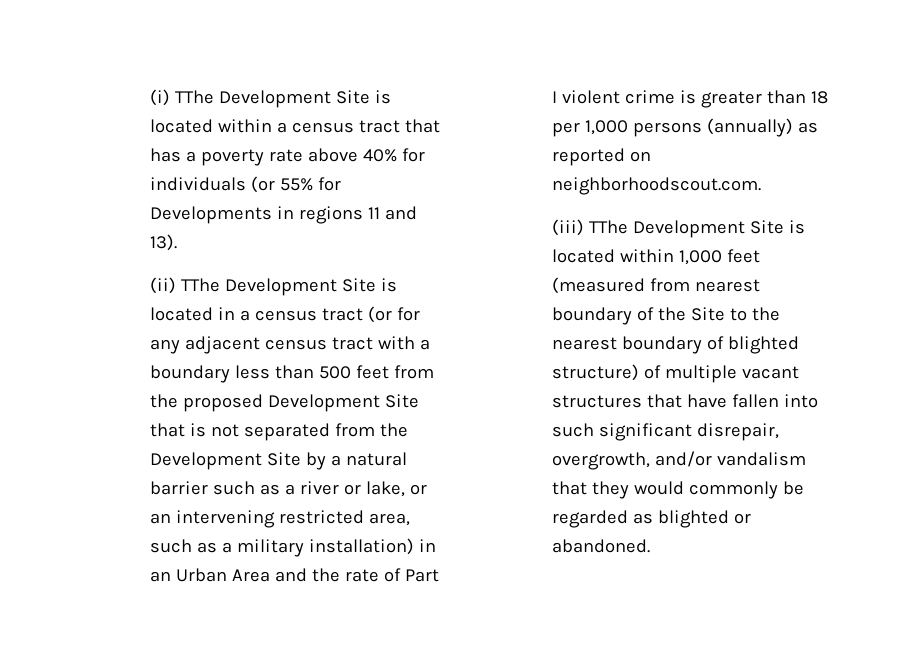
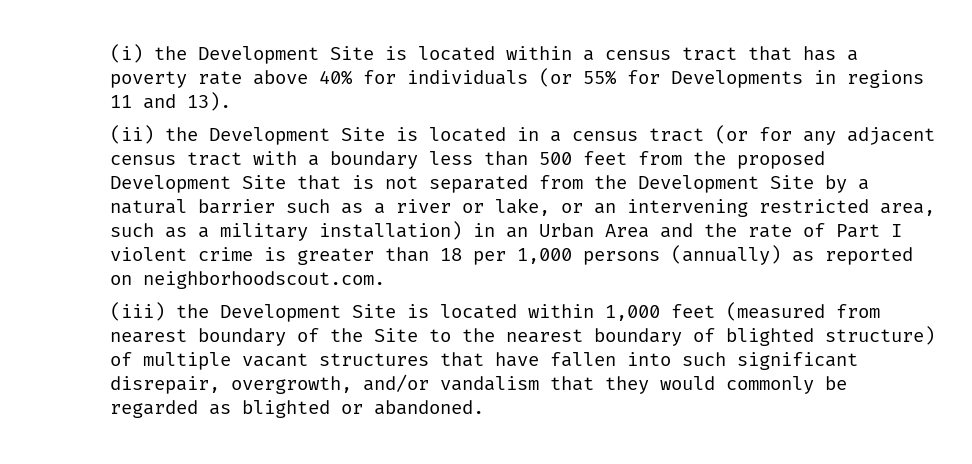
[175,90,215,104] TThe -> [154,46,188,60] the
[181,278,221,292] TThe -> [165,127,199,141] the
[589,220,629,234] TThe -> [176,304,210,318] the

